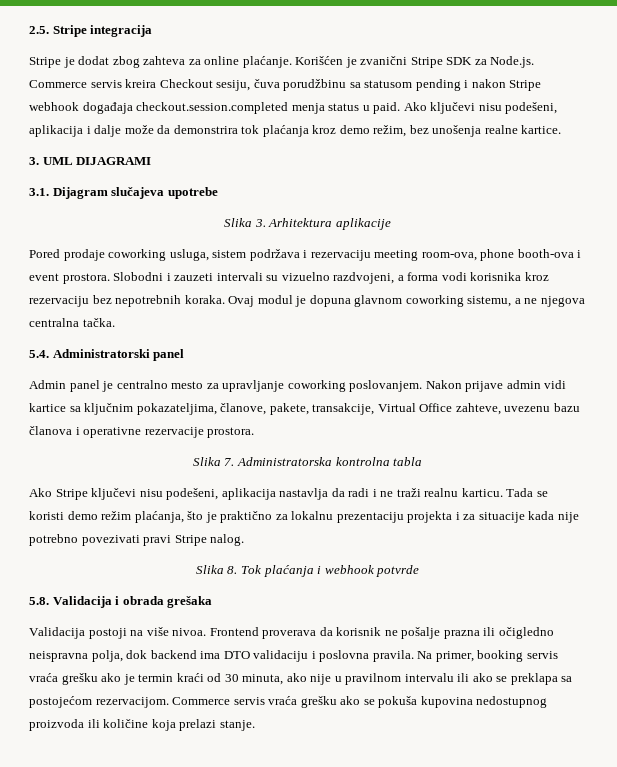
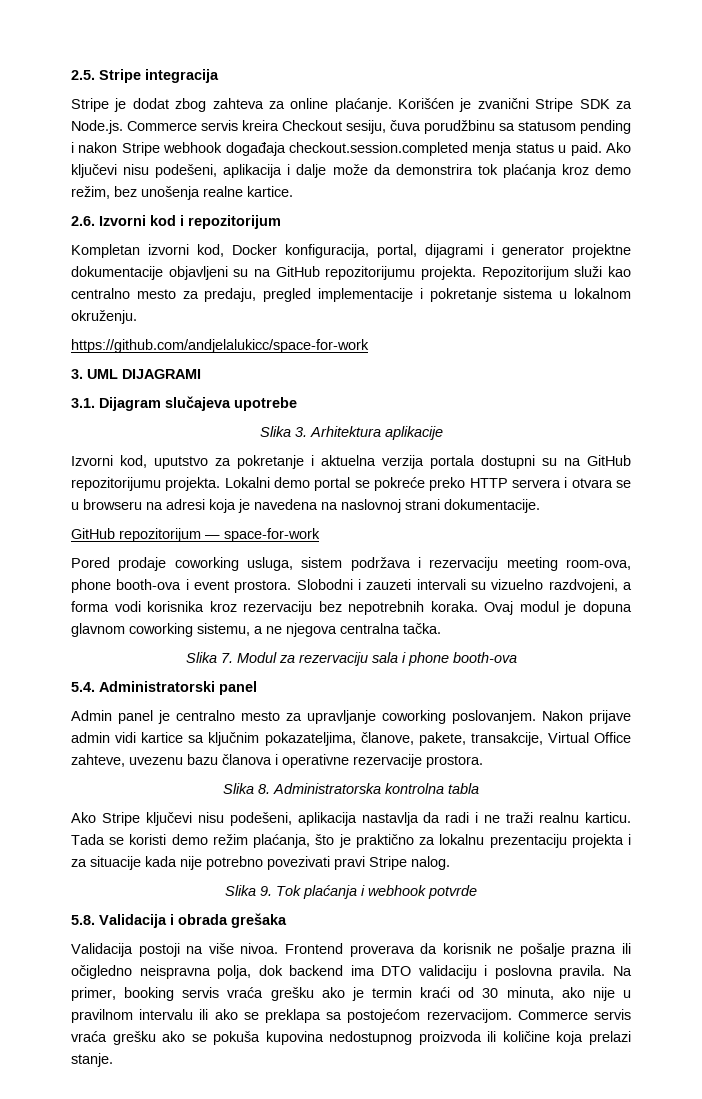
(562, 129) none -> [71,215,281,229] [71,244,631,258] [71,266,631,280] [71,288,631,302] [71,310,137,324] [71,339,369,353] // 2.6. Izvorni kod i repozitorijum // Kompletan izvorni kod, Docker konfiguracija, portal, dijagrami i generator projektne dokumentacije objavljeni su na GitHub repozitorijumu projekta. Repozitorijum služi kao centralno mesto za predaju, pregled implementacije i pokretanje sistema u lokalnom okruženju. // https://github.com/andjelalukicc/space-for-work
(391, 224) none -> [71,455,631,469] [71,477,631,491] [71,499,540,513] [71,528,320,542] // Izvorni kod, uputstvo za pokretanje i aktuelna verzija portala dostupni su na GitHub repozitorijumu projekta. Lokalni demo portal se pokreće preko HTTP servera i otvara se u browseru na adresi koja je navedena na naslovnoj strani dokumentacije. // GitHub repozitorijum — space-for-work
(115, 322) none -> [185,652,517,666] // Slika 7. Modul za rezervaciju sala i phone booth-ova
[224,458,235,466] 7. -> [258,784,270,794] 8.
[227,566,238,574] 8. -> [260,886,272,896] 9.

